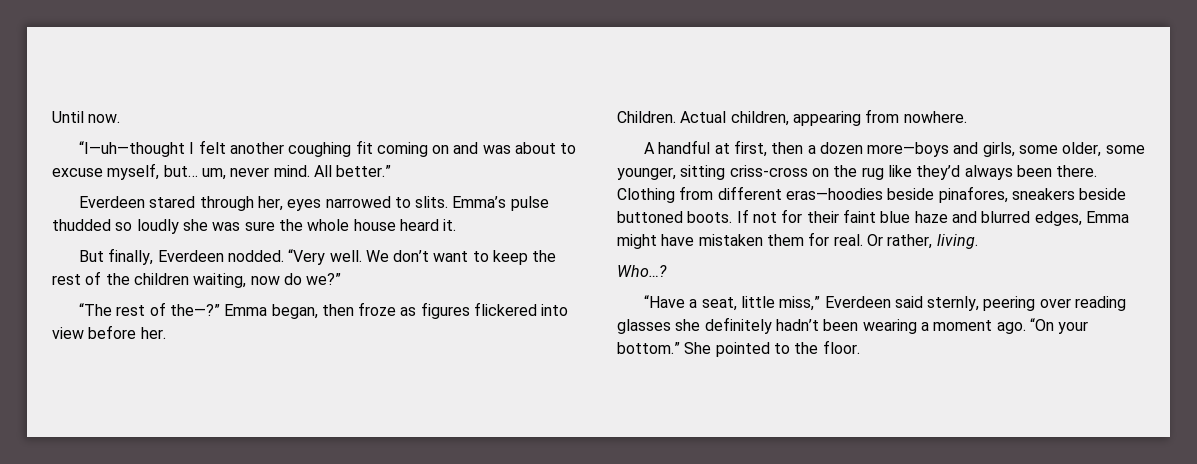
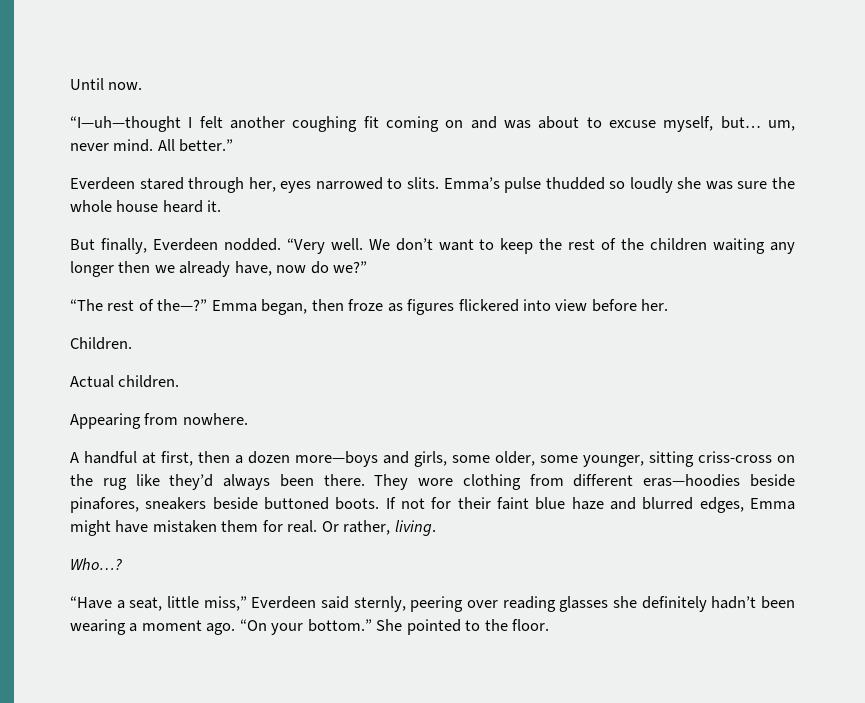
[193,273,247,288] waiting, -> [713,238,796,254] [70,261,272,277] waiting any longer then we already have,
[680,111,861,126] Actual children, appearing -> [70,375,180,388] [70,413,141,429] // Actual children. // Appearing
[617,188,675,203] Clothing -> [374,474,521,490] They wore clothing

